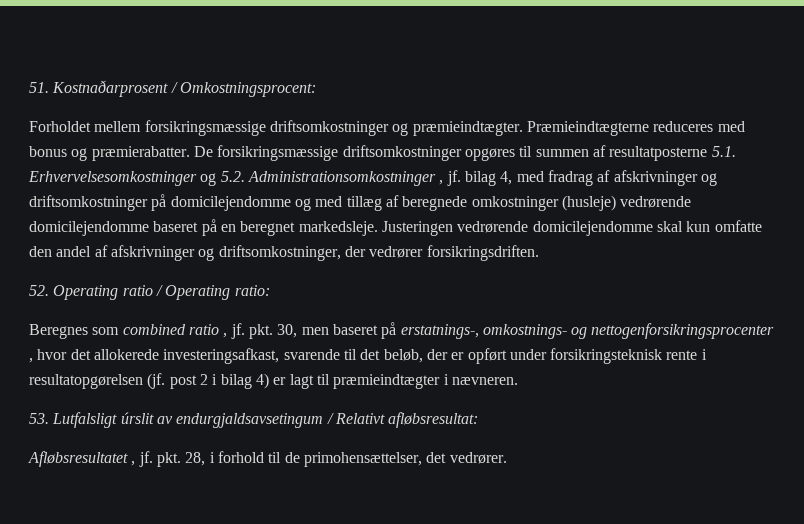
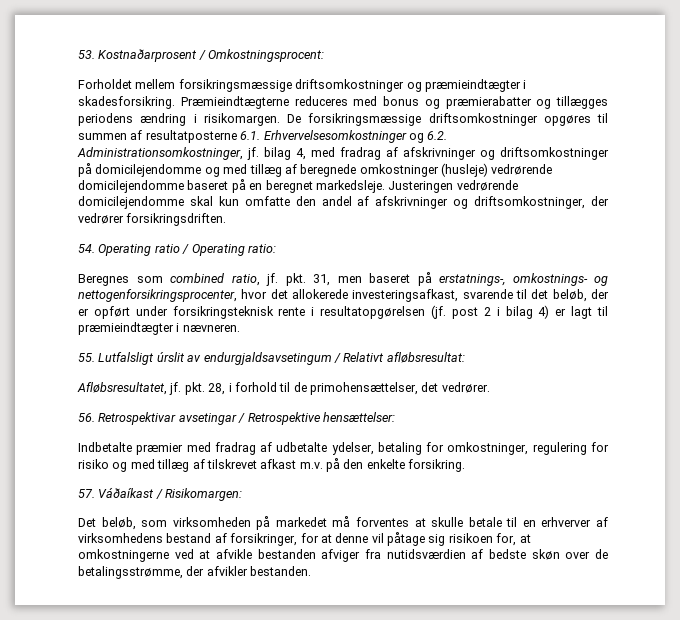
[29,82,49,93] 51. -> [78,50,95,59] 53.
[412,121,523,136] præmieindtægter. -> [424,79,527,92] [78,96,175,109] præmieindtægter i skadesforsikring.
[91,146,190,161] præmierabatter. -> [445,96,608,109] [78,113,280,126] præmierabatter og tillægges periodens ændring i risikomargen.
[711,146,736,157] 5.1. -> [240,131,261,140] 6.1.
[220,171,444,186] 5.2. Administrationsomkostninger , -> [427,131,448,140] [77,147,243,160] 6.2. Administrationsomkostninger,
[29,285,49,296] 52. -> [78,244,95,253] 54.
[188,323,298,339] ratio , jf. pkt. 30, -> [231,273,330,286] ratio, jf. pkt. 31,
[591,323,775,339] [29,358,33,363] nettogenforsikringsprocenter , -> [78,289,237,302] nettogenforsikringsprocenter,
[29,413,49,424] 53. -> [78,353,95,362] 55.
[28,451,136,467] Afløbsresultatet , -> [77,382,167,395] Afløbsresultatet,
(507, 458) none -> [78,412,395,425] [78,442,609,455] [78,458,466,472] [78,487,243,501] [78,516,608,530] [78,532,531,546] [78,549,609,562] [78,566,312,579] // 56. Retrospektivar avsetingar / Retrospektive hensættelser: // Indbetalte præmier med fradrag af udbetalte ydelser, betaling for omkostninger, regulering for risiko og med tillæg af tilskrevet afkast m.v. på den enkelte forsikring. // 57. Váðaíkast / Risikomargen: // Det beløb, som virksomheden på markedet må forventes at skulle betale til en erhverver af virksomhedens bestand af forsikringer, for at denne vil påtage sig risikoen for, at omkostningerne ved at afvikle bestanden afviger fra nutidsværdien af bedste skøn over de betalingsstrømme, der afvikler bestanden.

